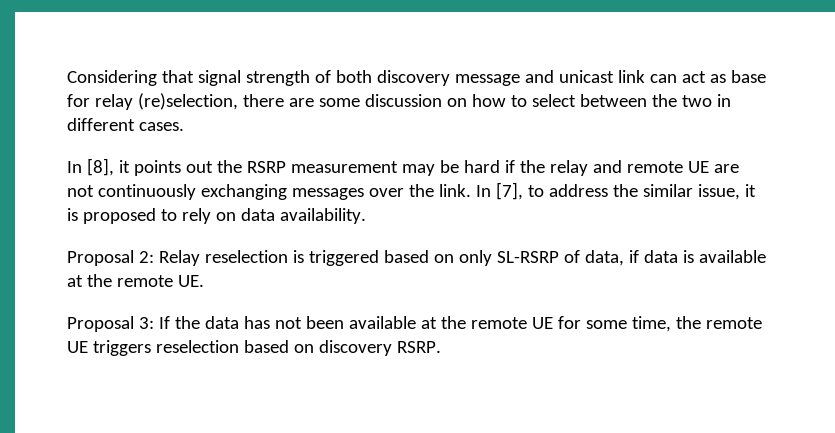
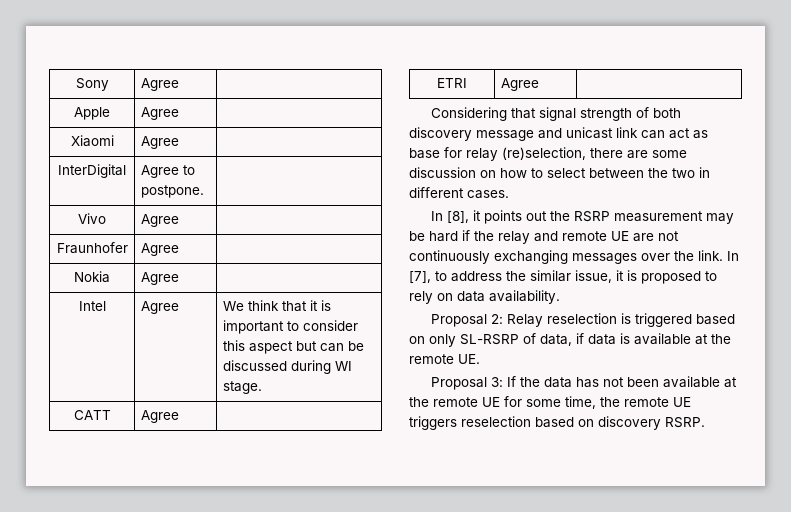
(67, 78) none -> [75,78,109,91] [140,78,179,91] [74,107,110,120] [140,107,179,120] [70,135,114,147] [140,136,179,149] [58,164,126,178] [140,165,195,178] [140,185,204,198] [78,213,106,224] [140,214,179,227] [56,242,128,254] [140,243,179,256] [74,271,110,283] [140,272,179,285] [78,301,106,311] [140,301,179,314] [222,300,331,312] [222,320,358,334] [222,340,364,354] [222,360,352,374] [222,381,262,394] [73,410,111,420] [140,410,179,423] [437,78,467,88] [500,78,539,91] Sony | Agree | // Apple | Agree | // Xiaomi | Agree | // InterDigital | Agree to postpone. | // Vivo | Agree | // Fraunhofer | Agree | // Nokia | Agree | // Intel | Agree | We think that it is important to consider this aspect but can be discussed during WI stage. // CATT | Agree | // ETRI | Agree | //

